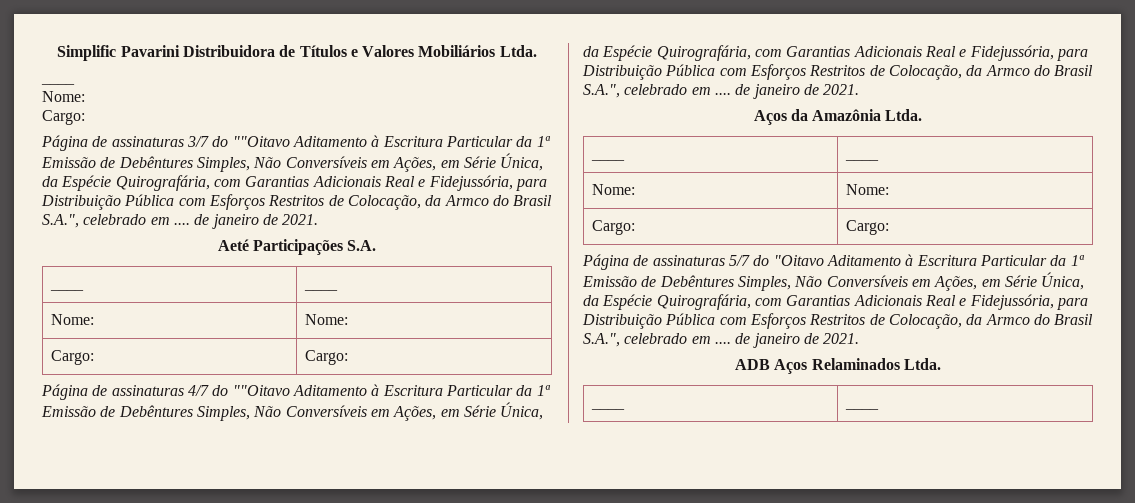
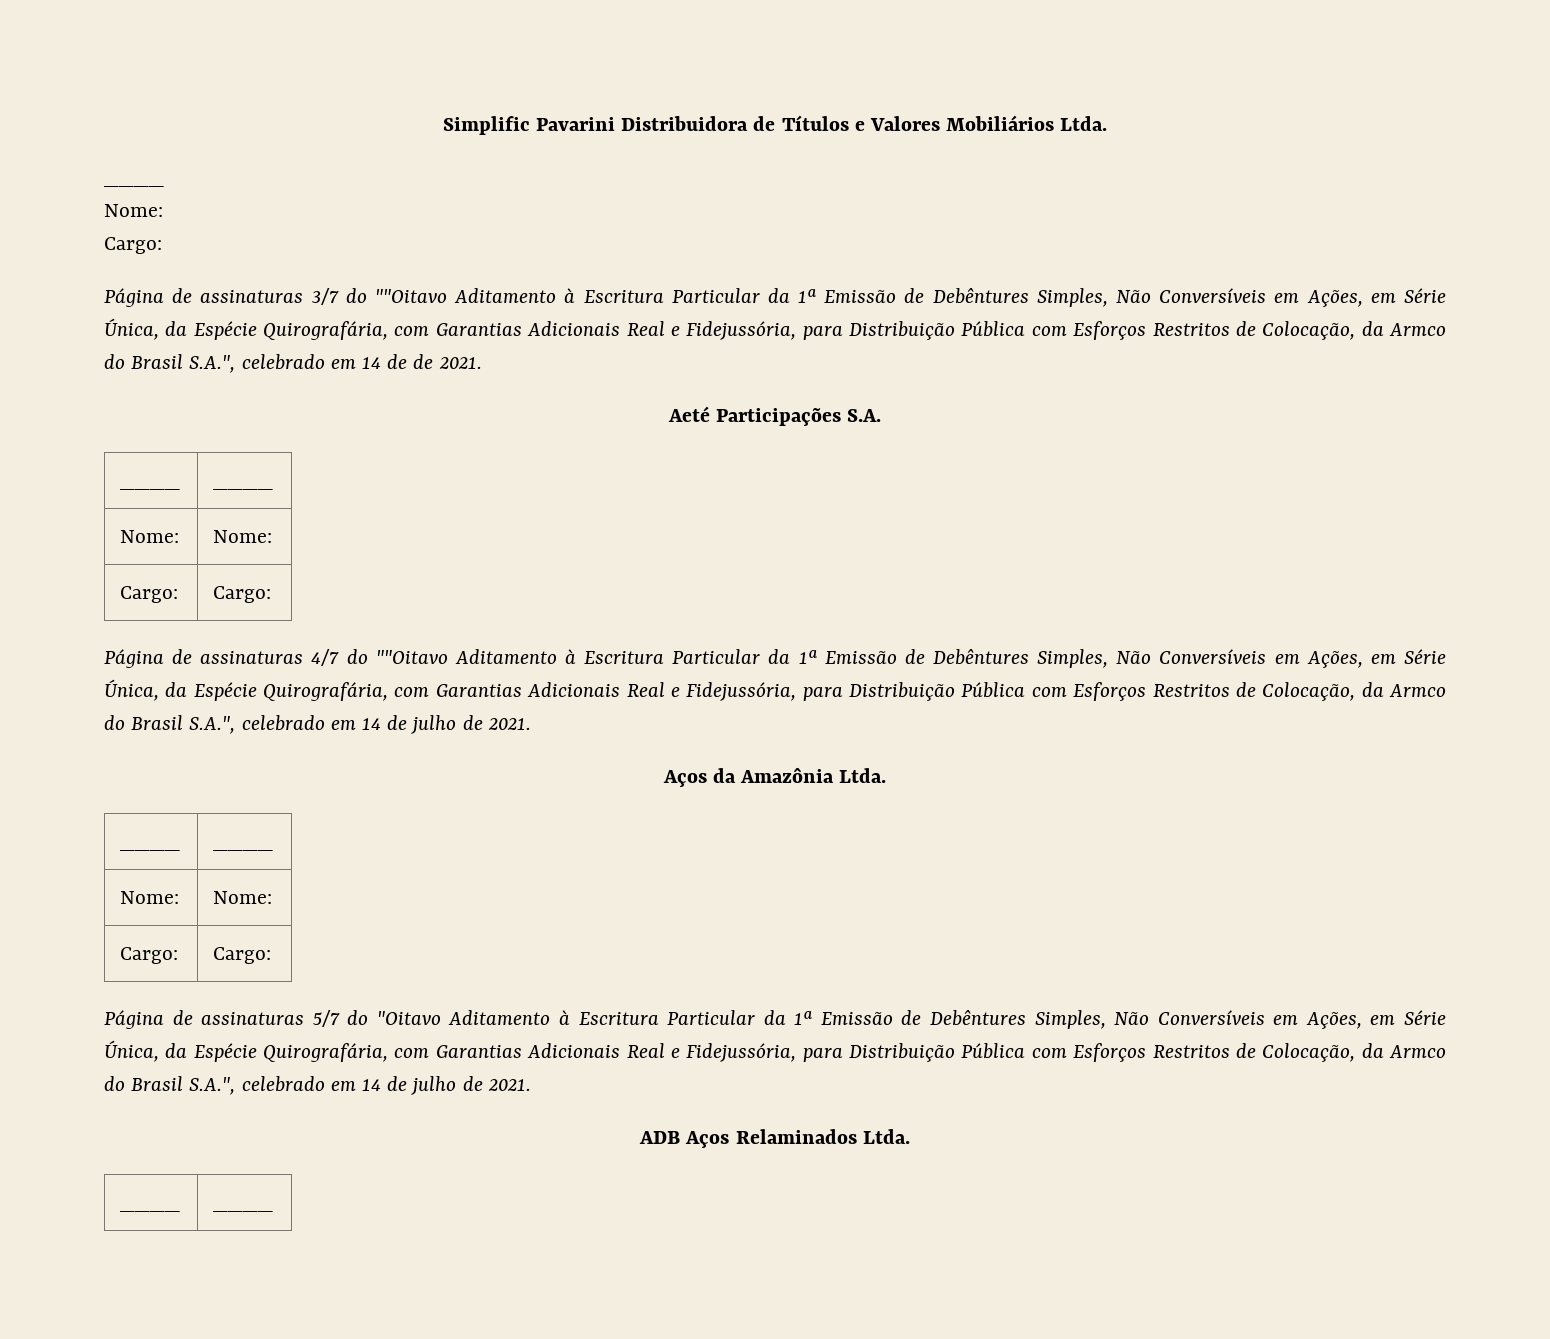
[173,214,259,229] .... de janeiro -> [362,354,408,369] 14 de
[714,84,800,99] .... de janeiro -> [362,715,457,734] 14 de julho
[714,333,800,348] .... de janeiro -> [362,1076,457,1095] 14 de julho

